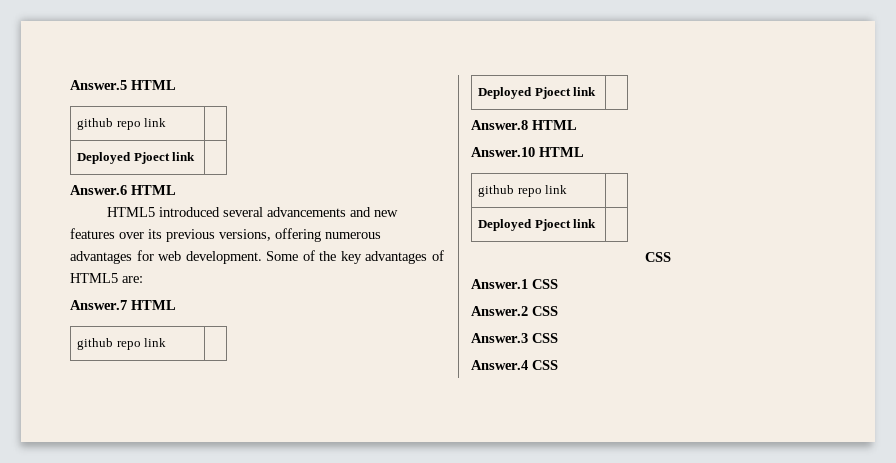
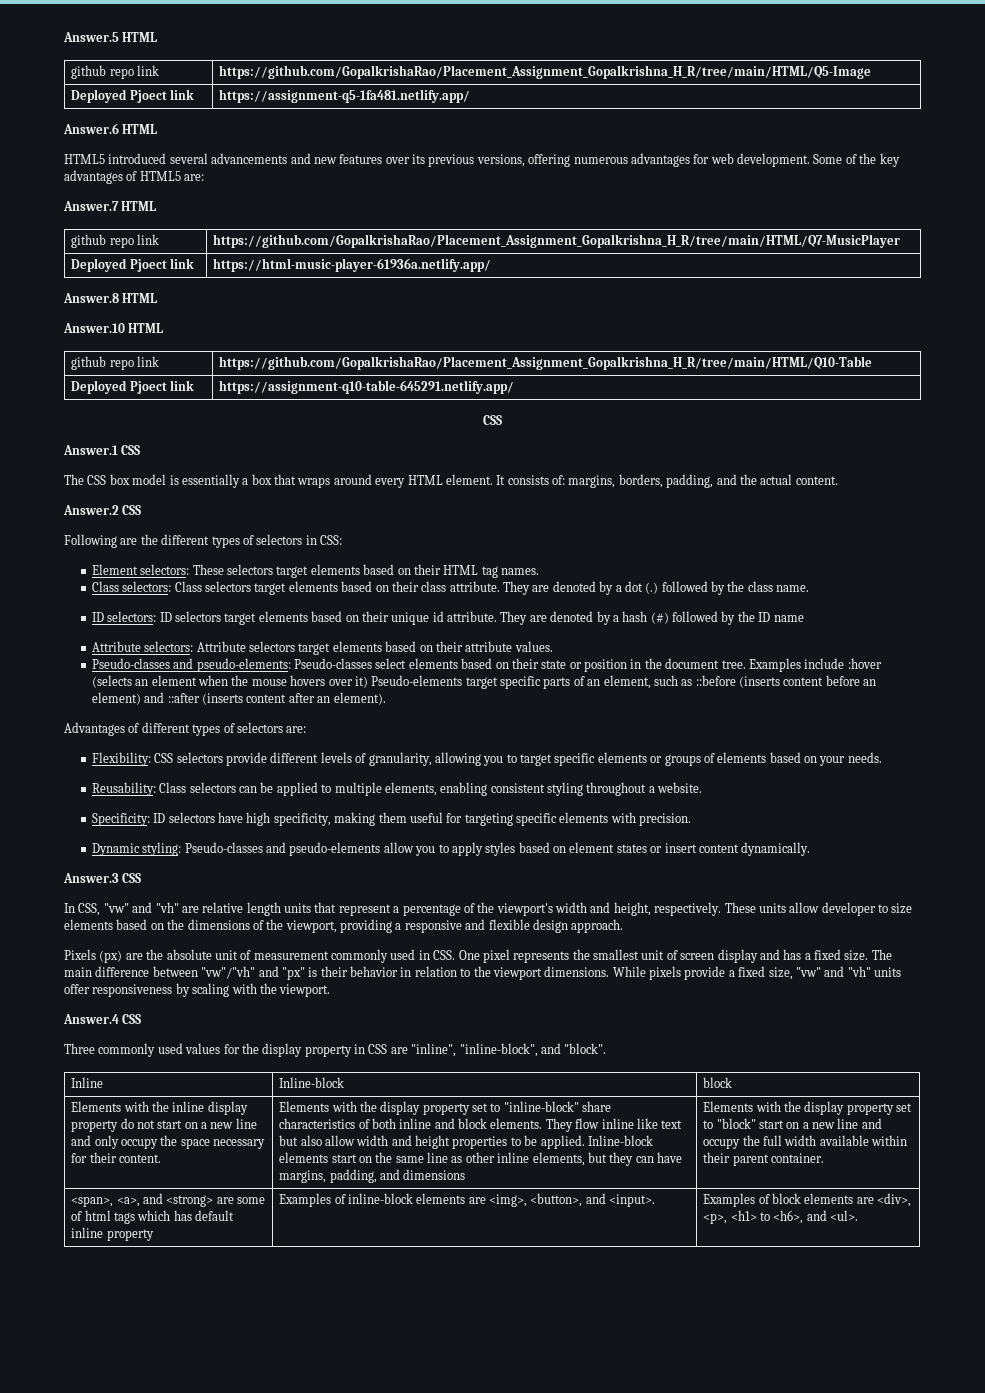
[77,152,196,164] // Deployed Pjoect link | -> [219,65,872,79] [71,89,194,103] [219,89,471,103] https://github.com/GopalkrishaRao/Placement_Assignment_Gopalkrishna_H_R/tree/main/HTML/Q5-Image // Deployed Pjoect link | https://assignment-q5-1fa481.netlify.app/
[478,87,597,99] // Deployed Pjoect link | -> [213,234,901,248] [71,258,194,272] [213,258,492,272] https://github.com/GopalkrishaRao/Placement_Assignment_Gopalkrishna_H_R/tree/main/HTML/Q7-MusicPlayer // Deployed Pjoect link | https://html-music-player-61936a.netlify.app/
[478,219,597,231] // Deployed Pjoect link | -> [219,356,873,370] [71,380,194,394] [219,380,515,394] https://github.com/GopalkrishaRao/Placement_Assignment_Gopalkrishna_H_R/tree/main/HTML/Q10-Table // Deployed Pjoect link | https://assignment-q10-table-645291.netlify.app/
[471,306,558,316] [471,333,558,343] [471,360,558,370] Answer.2 CSS // Answer.3 CSS // Answer.4 CSS -> [64,474,838,488] [63,505,142,515] [64,534,342,548] [91,564,540,578] [91,581,810,595] [91,611,804,625] [91,641,553,655] [91,658,882,672] [91,675,877,689] [91,692,386,705] [64,722,307,736] [91,752,882,766] [91,782,703,796] [91,812,692,826] [91,842,811,856] [63,873,142,883] [64,902,913,916] [64,919,624,933] [64,949,892,963] [64,966,901,980] [64,983,331,997] [63,1014,142,1024] [64,1043,607,1057] [71,1077,104,1088] [279,1077,345,1088] [703,1077,733,1088] [71,1101,248,1115] [71,1118,257,1132] [71,1135,266,1149] [71,1152,161,1163] [279,1101,612,1115] [279,1118,683,1132] [279,1135,653,1149] [279,1152,683,1166] [279,1169,466,1183] [703,1101,913,1115] [703,1118,882,1129] [703,1135,908,1149] [703,1152,824,1166] [71,1193,266,1207] [71,1210,235,1224] [71,1227,154,1241] [279,1193,656,1207] [703,1193,912,1207] [703,1210,859,1224] The CSS box model is essentially a box that wraps around every HTML element. It consists of: margins, borders, padding, and the actual content. // Answer.2 CSS // Following are the different types of selectors in CSS: // Element selectors: These selectors target elements based on their HTML tag names. // Class selectors: Class selectors target elements based on their class attribute. They are denoted by a dot (.) followed by the class name. // ID selectors: ID selectors target elements based on their unique id attribute. They are denoted by a hash (#) followed by the ID name // Attribute selectors: Attribute selectors target elements based on their attribute values. // Pseudo-classes and pseudo-elements: Pseudo-classes select elements based on their state or position in the document tree. Examples include :hover (selects an element when the mouse hovers over it) Pseudo-elements target specific parts of an element, such as ::before (inserts content before an element) and ::after (inserts content after an element). // Advantages of different types of selectors are: // Flexibility: CSS selectors provide different levels of granularity, allowing you to target specific elements or groups of elements based on your needs. // Reusability: Class selectors can be applied to multiple elements, enabling consistent styling throughout a website. // Specificity: ID selectors have high specificity, making them useful for targeting specific elements with precision. // Dynamic styling: Pseudo-classes and pseudo-elements allow you to apply styles based on element states or insert content dynamically. // Answer.3 CSS // In CSS, "vw" and "vh" are relative length units that represent a percentage of the viewport's width and height, respectively. These units allow developer to size elements based on the dimensions of the viewport, providing a responsive and flexible design approach. // Pixels (px) are the absolute unit of measurement commonly used in CSS. One pixel represents the smallest unit of screen display and has a fixed size. The main difference between "vw"/"vh" and "px" is their behavior in relation to the viewport dimensions. While pixels provide a fixed size, "vw" and "vh" units offer responsiveness by scaling with the viewport. // Answer.4 CSS // Three commonly used values for the display property in CSS are "inline", "inline-block", and "block". // Inline | Inline-block | block // Elements with the inline display property do not start on a new line and only occupy the space necessary for their content. | Elements with the display property set to "inline-block" share characteristics of both inline and block elements. They flow inline like text but also allow width and height properties to be applied. Inline-block elements start on the same line as other inline elements, but they can have margins, padding, and dimensions | Elements with the display property set to "block" start on a new line and occupy the full width available within their parent container. // <span>, <a>, and <strong> are some of html tags which has default inline property | Examples of inline-block elements are <img>, <button>, and <input>. | Examples of block elements are <div>, <p>, <h1> to <h6>, and <ul>.

